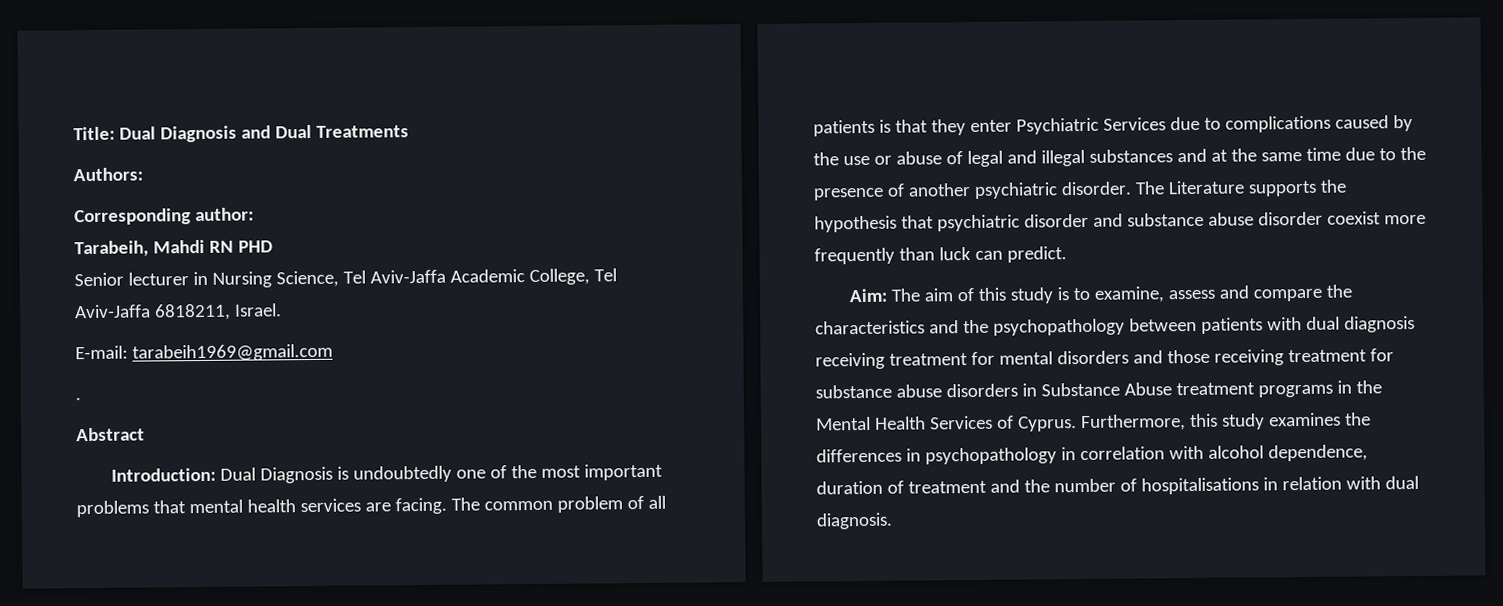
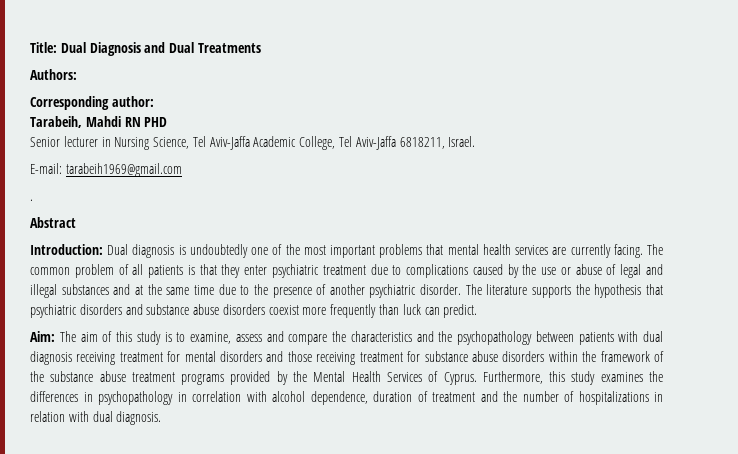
[259,466,333,484] Diagnosis -> [132,244,175,258] diagnosis
(391, 507) none -> [570,244,611,258] currently
[1015,117,1166,135] Psychiatric Services -> [271,264,366,278] psychiatric treatment
[1167,180,1245,195] Literature -> [486,284,528,295] literature
[1023,213,1089,228] disorder -> [79,304,122,315] disorders
[1257,211,1323,226] disorder -> [222,304,265,315] disorders
[1021,380,1352,398] in Substance Abuse treatment programs in -> [548,351,664,362] [30,371,288,385] within the framework of the substance abuse treatment programs provided by
[1140,477,1259,495] hospitalisations -> [578,391,649,405] hospitalizations

